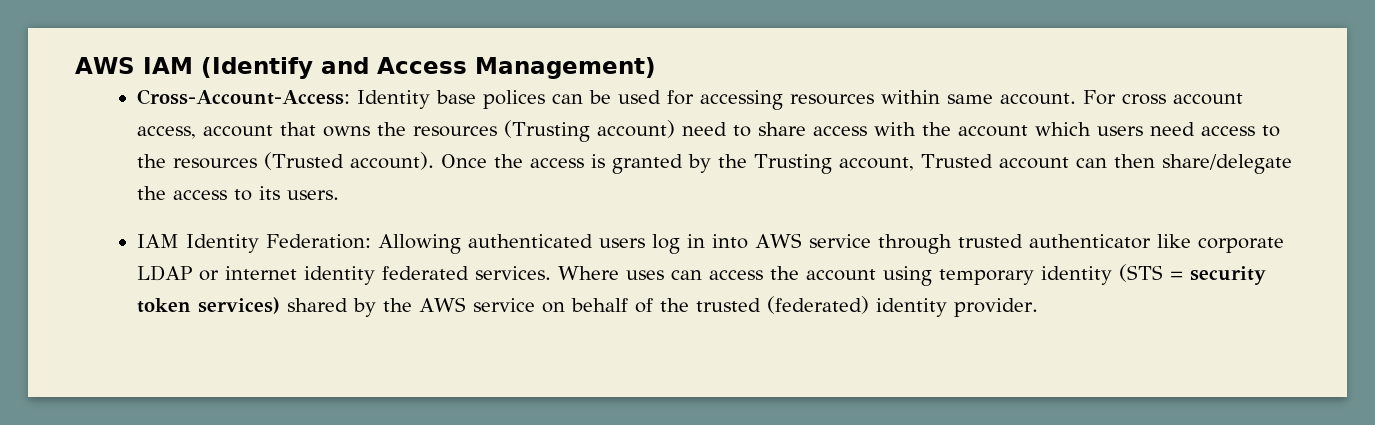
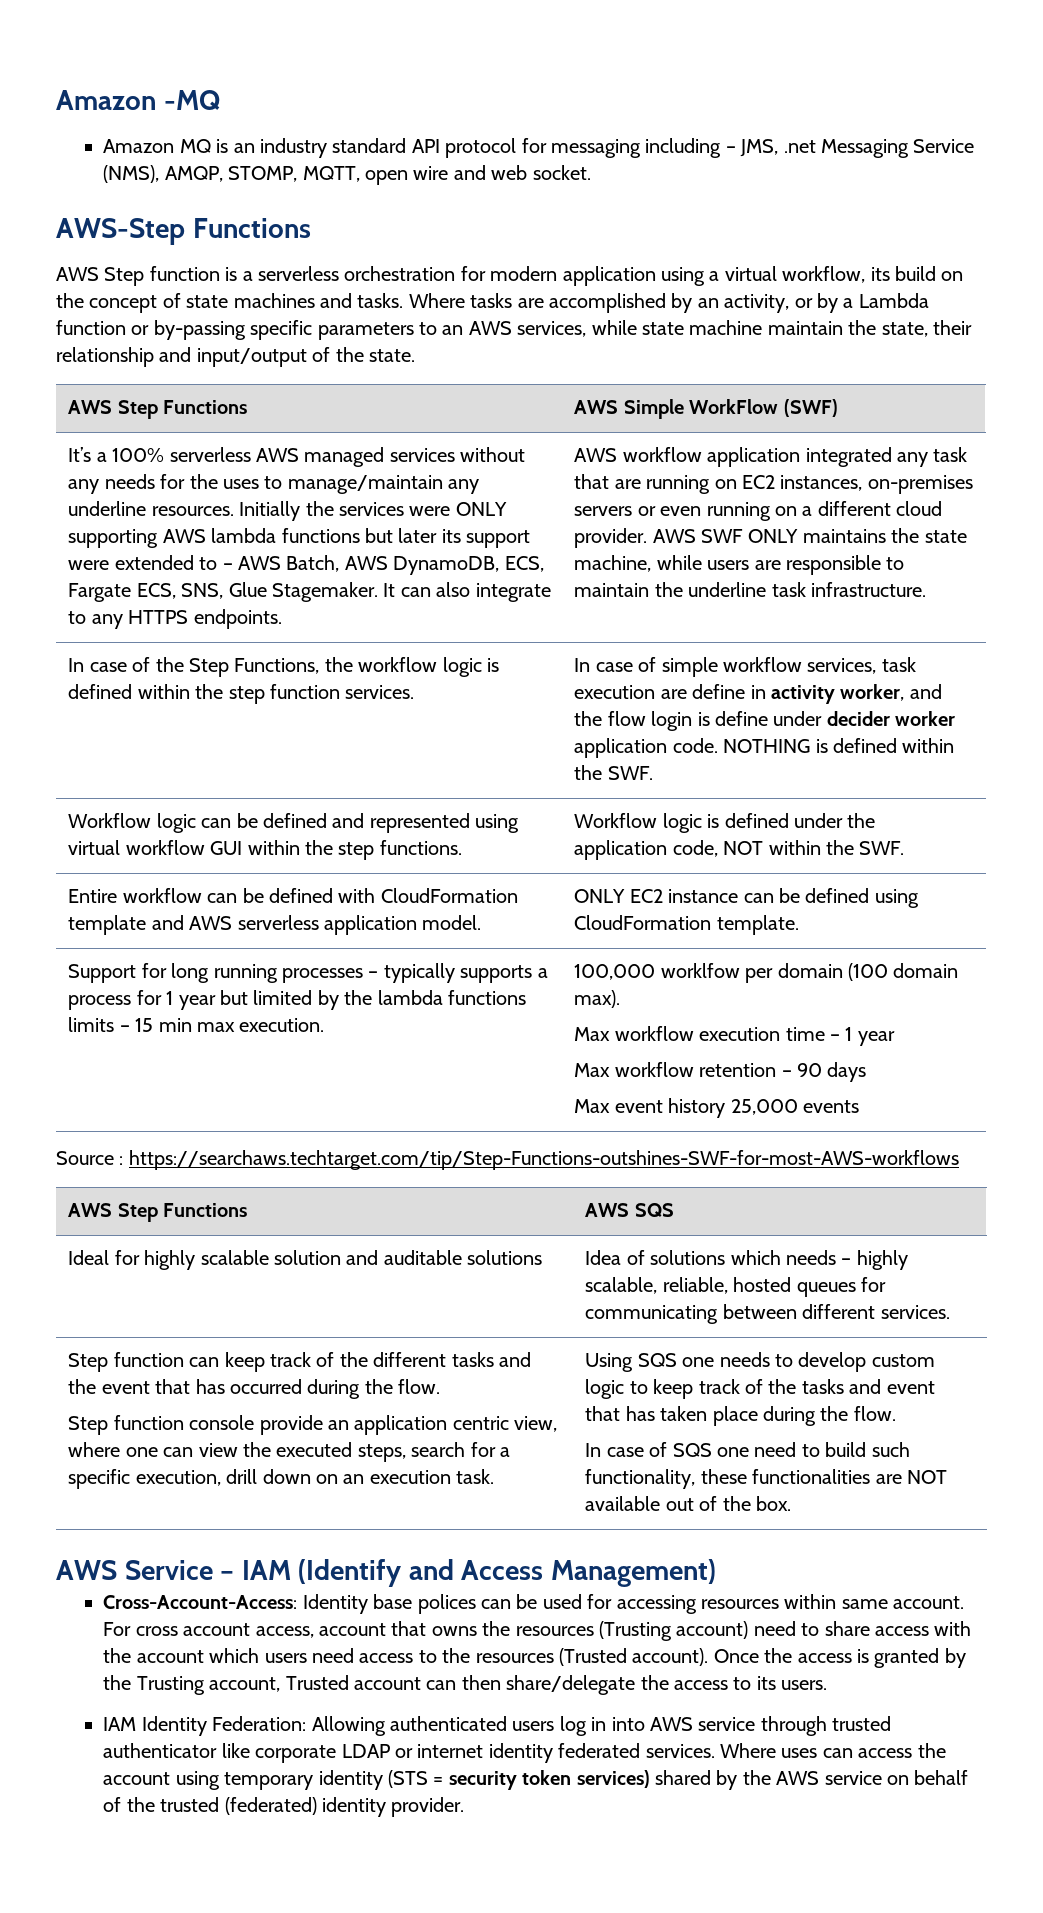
[75,57,135,74] AWS -> [56,90,220,110] [103,138,975,158] [103,165,591,185] [56,218,311,245] [56,266,964,286] [56,293,929,313] [56,320,972,340] [56,347,415,367] [68,400,248,419] [574,399,838,419] [68,447,526,467] [68,474,480,494] [68,501,507,521] [68,528,531,548] [68,555,544,575] [68,582,551,602] [68,609,282,629] [574,447,968,467] [574,474,973,494] [574,501,943,521] [574,528,967,548] [574,555,905,575] [574,582,926,597] [68,657,499,677] [68,684,415,704] [574,657,916,677] [574,684,942,704] [574,711,956,731] [574,738,955,758] [574,765,653,780] [68,813,520,833] [68,840,462,860] [574,813,876,833] [574,840,905,860] [68,888,518,903] [68,915,482,935] [574,888,919,908] [574,915,799,935] [68,963,548,983] [68,990,526,1010] [68,1017,325,1032] [574,963,959,983] [574,990,621,1008] [574,1026,895,1046] [574,1062,867,1082] [574,1098,859,1118] [56,1150,959,1170] [68,1203,248,1222] [585,1203,674,1217] [68,1250,543,1270] [585,1250,908,1270] [585,1277,886,1297] [585,1304,950,1324] [68,1352,531,1372] [68,1379,441,1399] [68,1415,558,1435] [68,1442,510,1462] [68,1469,495,1489] [585,1352,935,1372] [585,1379,935,1399] [585,1406,896,1426] [585,1442,910,1457] [585,1469,947,1489] [585,1496,791,1511] [56,1560,235,1580] Amazon -MQ // Amazon MQ is an industry standard API protocol for messaging including – JMS, .net Messaging Service (NMS), AMQP, STOMP, MQTT, open wire and web socket. // AWS-Step Functions // AWS Step function is a serverless orchestration for modern application using a virtual workflow, its build on the concept of state machines and tasks. Where tasks are accomplished by an activity, or by a Lambda function or by-passing specific parameters to an AWS services, while state machine maintain the state, their relationship and input/output of the state. // AWS Step Functions | AWS Simple WorkFlow (SWF) // It’s a 100% serverless AWS managed services without any needs for the uses to manage/maintain any underline resources. Initially the services were ONLY supporting AWS lambda functions but later its support were extended to – AWS Batch, AWS DynamoDB, ECS, Fargate ECS, SNS, Glue Stagemaker. It can also integrate to any HTTPS endpoints. | AWS workflow application integrated any task that are running on EC2 instances, on-premises servers or even running on a different cloud provider. AWS SWF ONLY maintains the state machine, while users are responsible to maintain the underline task infrastructure. // In case of the Step Functions, the workflow logic is defined within the step function services. | In case of simple workflow services, task execution are define in activity worker, and the flow login is define under decider worker application code. NOTHING is defined within the SWF. // Workflow logic can be defined and represented using virtual workflow GUI within the step functions. | Workflow logic is defined under the application code, NOT within the SWF. // Entire workflow can be defined with CloudFormation template and AWS serverless application model. | ONLY EC2 instance can be defined using CloudFormation template. // Support for long running processes – typically supports a process for 1 year but limited by the lambda functions limits – 15 min max execution. | 100,000 worklfow per domain (100 domain max). // Max workflow execution time – 1 year // Max workflow retention – 90 days // Max event history 25,000 events // Source : https://searchaws.techtarget.com/tip/Step-Functions-outshines-SWF-for-most-AWS-workflows // AWS Step Functions | AWS SQS // Ideal for highly scalable solution and auditable solutions | Idea of solutions which needs – highly scalable, reliable, hosted queues for communicating between different services. // Step function can keep track of the different tasks and the event that has occurred during the flow. // Step function console provide an application centric view, where one can view the executed steps, search for a specific execution, drill down on an execution task. | Using SQS one needs to develop custom logic to keep track of the tasks and event that has taken place during the flow. // In case of SQS one need to build such functionality, these functionalities are NOT available out of the box. // AWS Service –

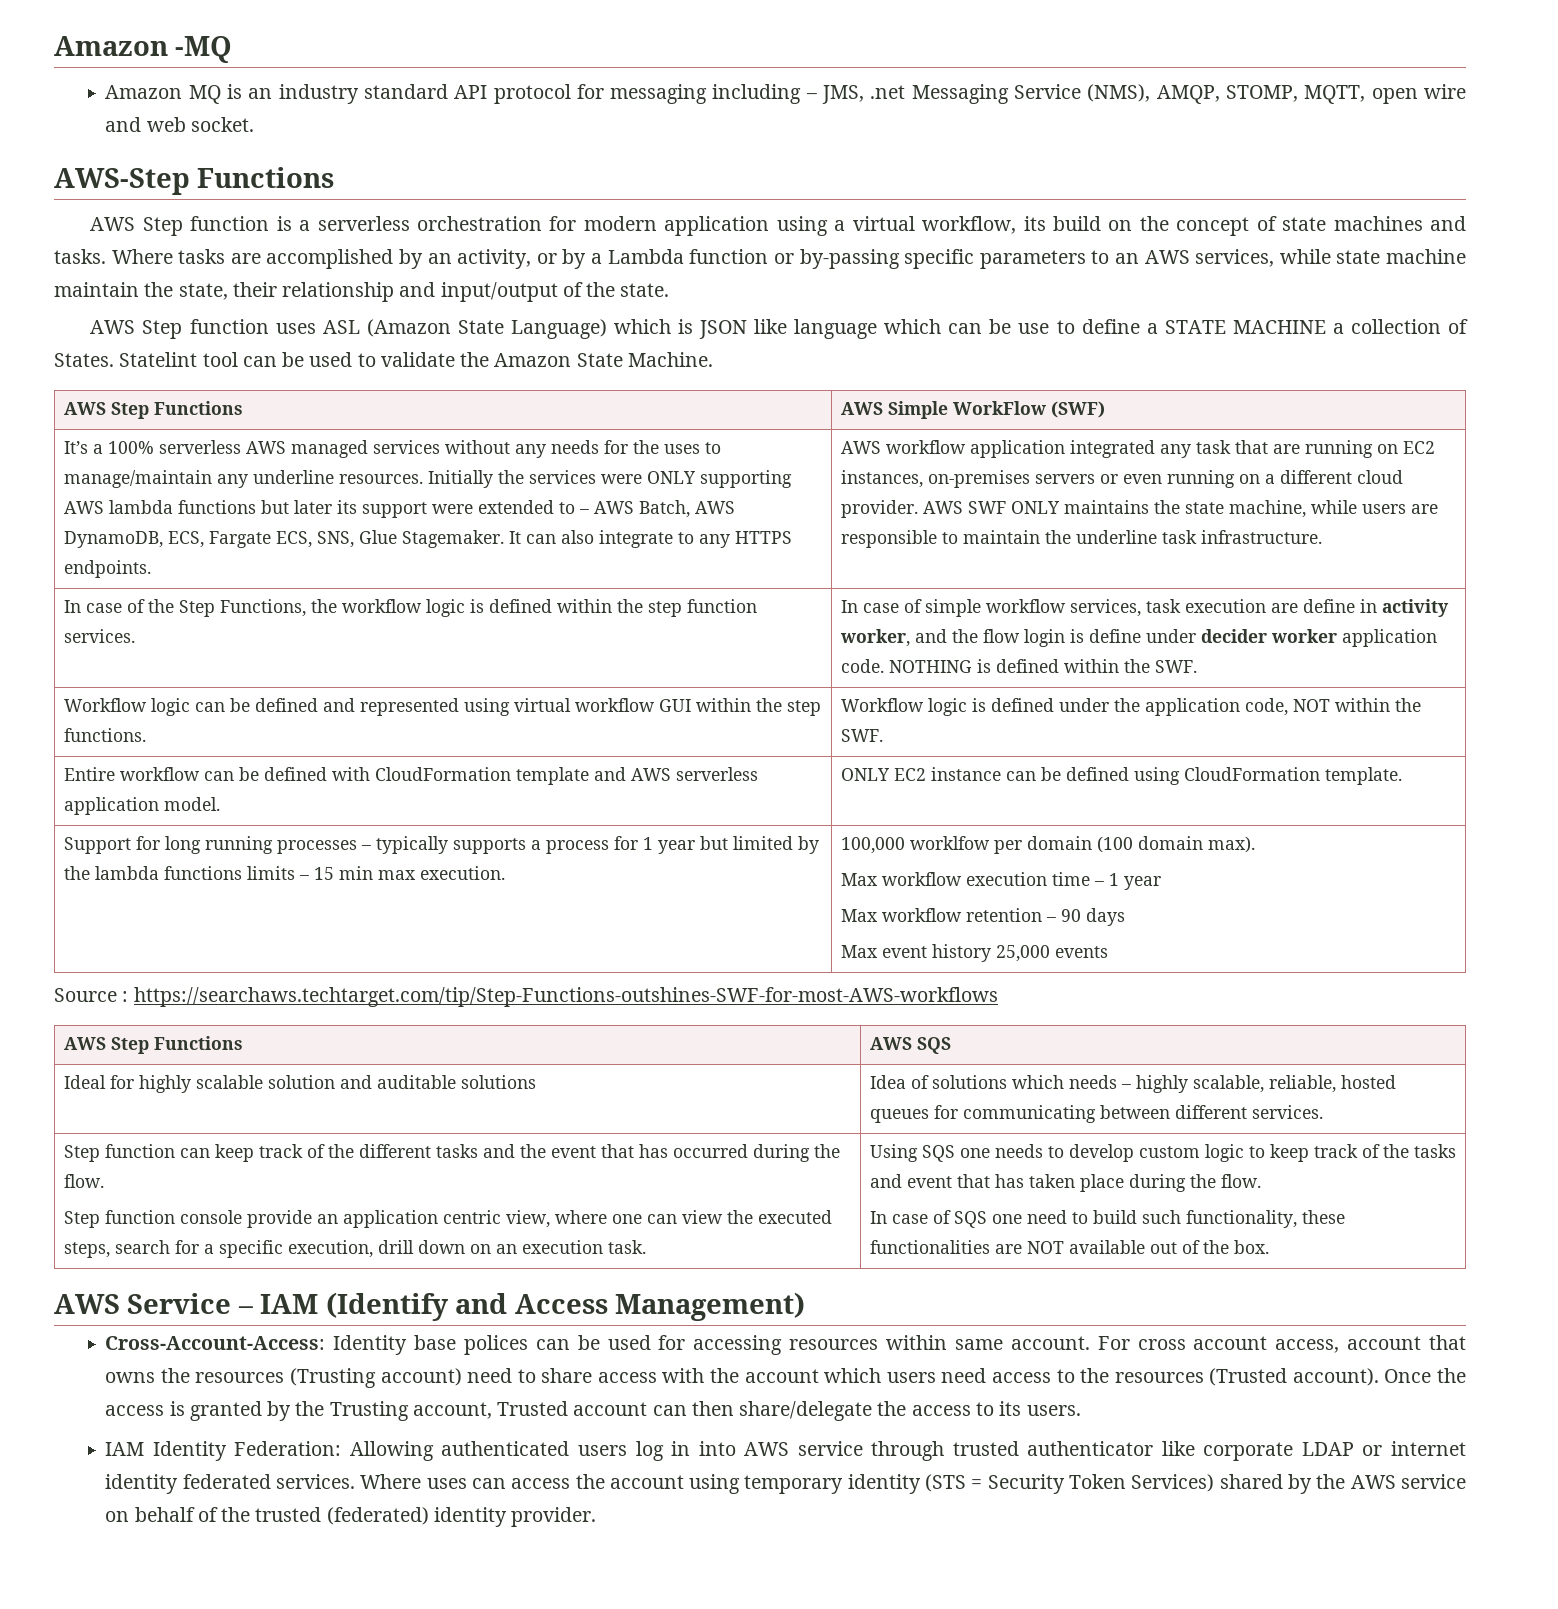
(415, 355) none -> [90,319,1468,339] [54,352,713,367] // AWS Step function uses ASL (Amazon State Language) which is JSON like language which can be use to define a STATE MACHINE a collection of States. Statelint tool can be used to validate the Amazon State Machine.
[448,1770,650,1790] security token services) -> [987,1474,1215,1494] Security Token Services)

